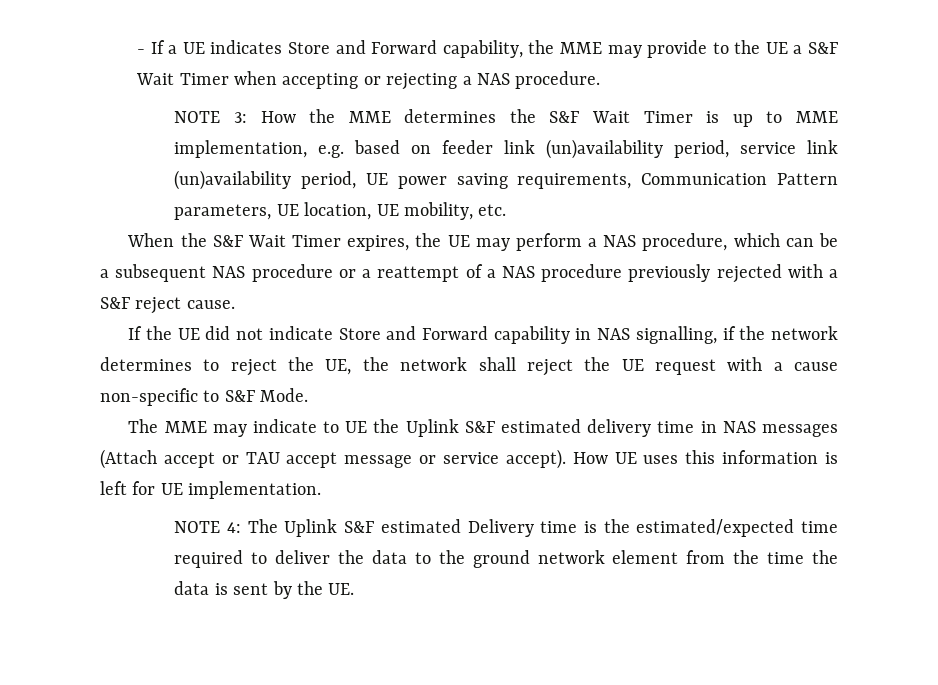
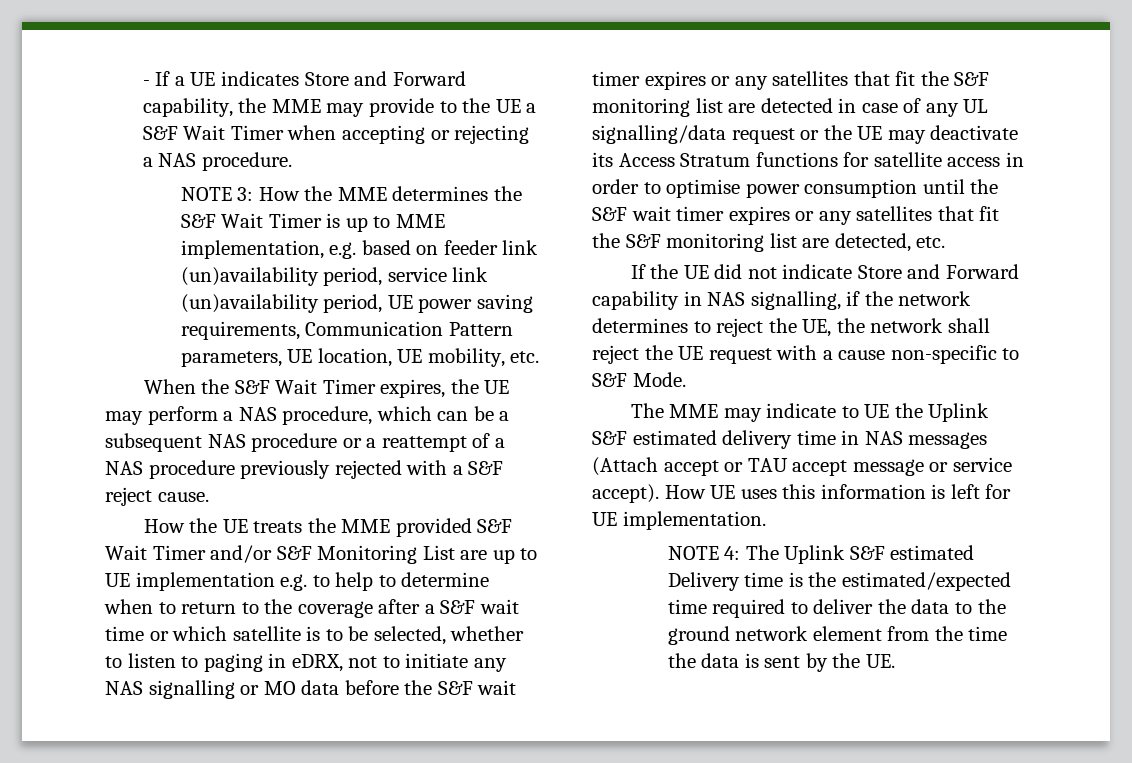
(235, 304) none -> [143,518,513,537] [105,545,538,564] [105,572,490,591] [104,599,519,618] [105,626,525,645] [105,653,507,672] [105,680,517,699] [592,71,990,90] [592,98,989,117] [592,125,1019,144] [592,152,1024,167] [592,179,999,198] [592,206,1000,225] [592,233,946,252] // How the UE treats the MME provided S&F Wait Timer and/or S&F Monitoring List are up to UE implementation e.g. to help to determine when to return to the coverage after a S&F wait time or which satellite is to be selected, whether to listen to paging in eDRX, not to initiate any NAS signalling or MO data before the S&F wait timer expires or any satellites that fit the S&F monitoring list are detected in case of any UL signalling/data request or the UE may deactivate its Access Stratum functions for satellite access in order to optimise power consumption until the S&F wait timer expires or any satellites that fit the S&F monitoring list are detected, etc.

